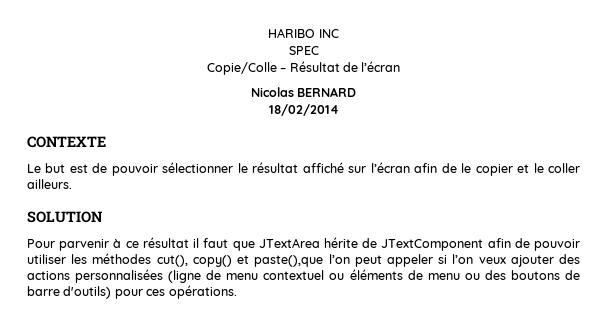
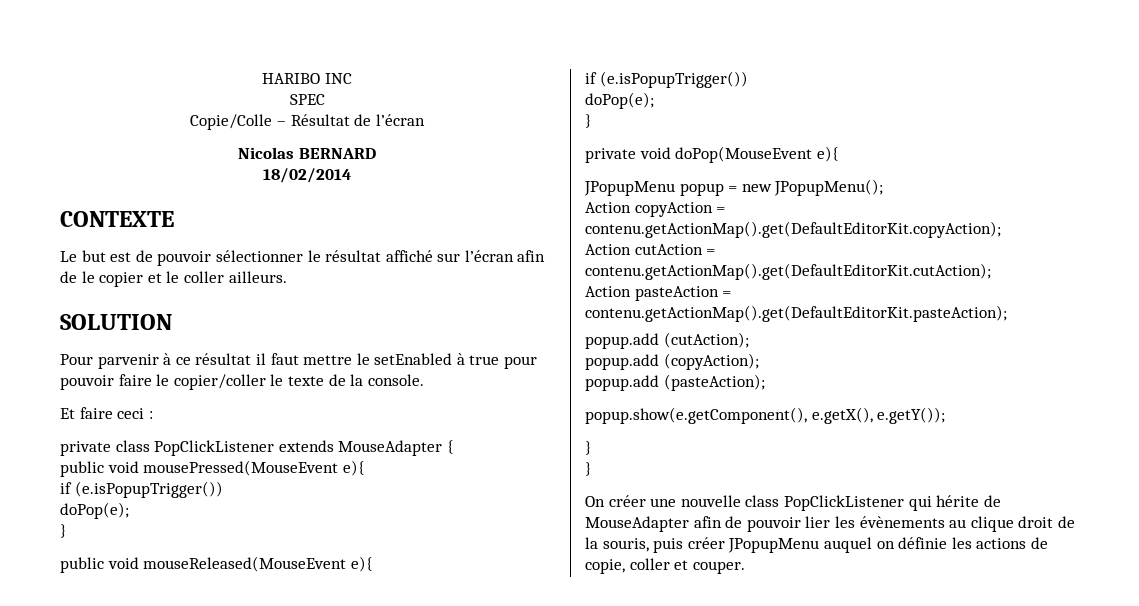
[232,238,320,251] que JTextArea -> [303,353,538,369] [60,374,424,390] [60,407,153,419] [60,440,454,456] [60,460,365,477] [60,481,223,498] [60,502,129,519] [60,524,67,538] [60,556,373,573] [585,71,748,88] [585,92,654,109] [585,114,592,128] [585,146,839,163] [584,179,884,196] [585,202,726,217] [585,221,1001,238] [585,244,716,255] [585,263,991,280] [585,286,732,301] [585,305,1007,322] [585,332,749,349] [585,353,759,370] [585,374,765,391] [585,407,946,424] [585,441,592,455] [585,462,592,476] [585,495,932,511] mettre le setEnabled à true pour pouvoir faire le copier/coller le texte de la console. // Et faire ceci : // private class PopClickListener extends MouseAdapter { // public void mousePressed(MouseEvent e){ // if (e.isPopupTrigger()) // doPop(e); // } // public void mouseReleased(MouseEvent e){ // if (e.isPopupTrigger()) // doPop(e); // } // private void doPop(MouseEvent e){ // JPopupMenu popup = new JPopupMenu(); // Action copyAction = contenu.getActionMap().get(DefaultEditorKit.copyAction); // Action cutAction = contenu.getActionMap().get(DefaultEditorKit.cutAction); // Action pasteAction = contenu.getActionMap().get(DefaultEditorKit.pasteAction); // popup.add (cutAction); // popup.add (copyAction); // popup.add (pasteAction); // popup.show(e.getComponent(), e.getX(), e.getY()); // } // } // On créer une nouvelle class PopClickListener qui
[381,239,484,251] JTextComponent -> [585,516,689,532] MouseAdapter
[27,253,581,267] [27,269,581,283] [27,285,237,299] utiliser les méthodes cut(), copy() et paste(),que l’on peut appeler si l’on veux ajouter des actions personnalisées (ligne de menu contextuel ou éléments de menu ou des boutons de barre d'outils) pour ces opérations. -> [805,516,1075,532] [585,537,1048,553] [585,558,745,574] lier les évènements au clique droit de la souris, puis créer JPopupMenu auquel on définie les actions de copie, coller et couper.

